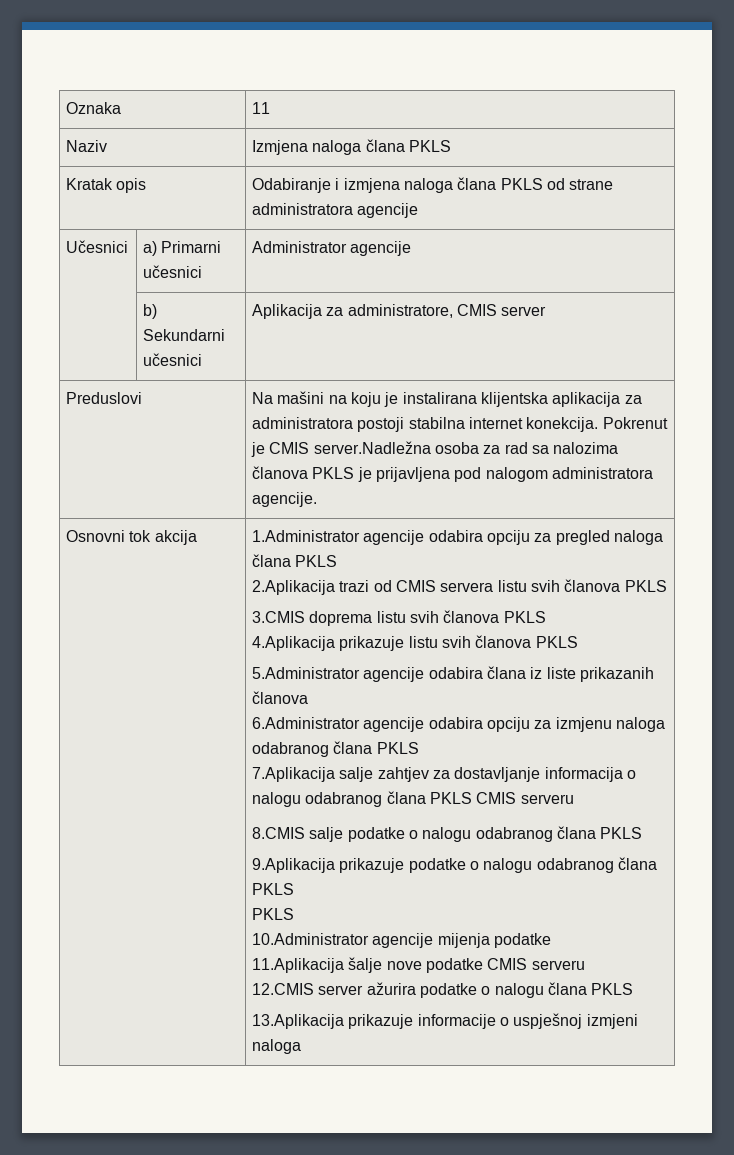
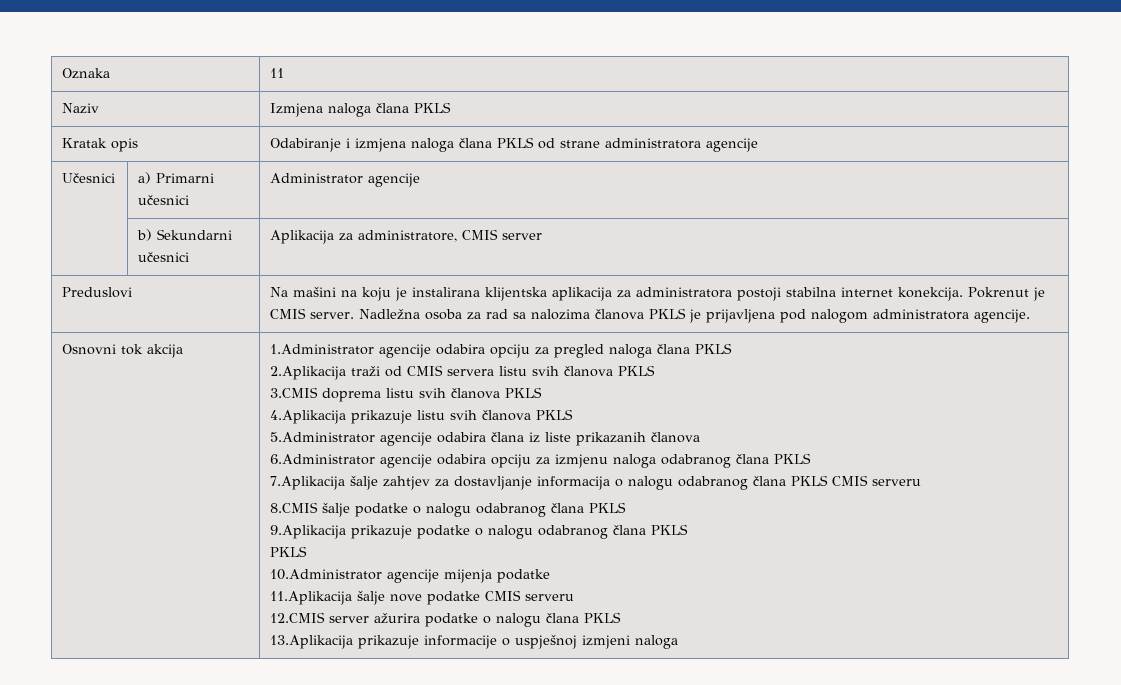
[313,441,431,454] server.Nadležna -> [310,309,421,319] server. Nadležna
[339,580,370,592] trazi -> [351,366,381,376] traži
[339,767,374,782] salje -> [350,475,379,490] šalje
[309,827,344,842] salje -> [322,502,351,517] šalje

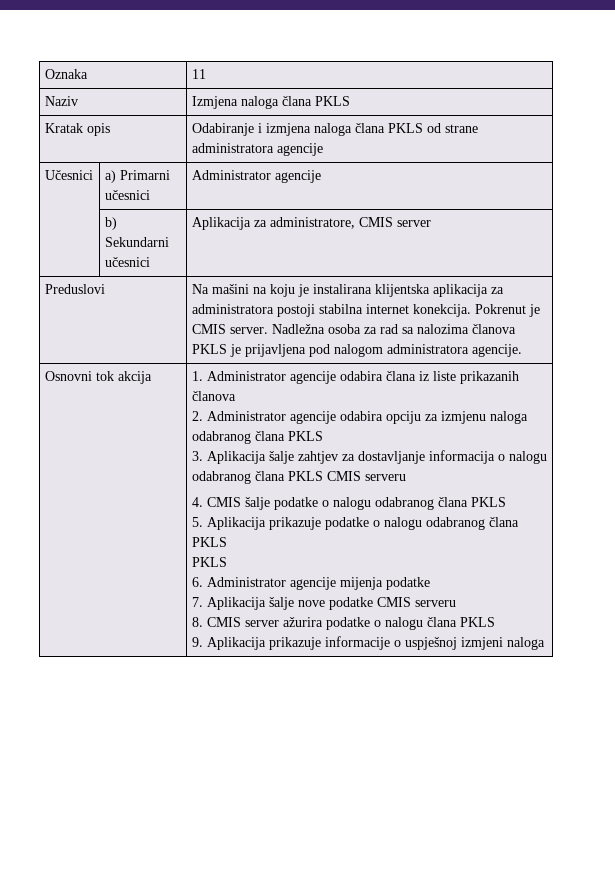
[270,343,733,358] [270,365,656,380] [270,387,543,402] [270,409,574,424] [270,432,376,443] 1.Administrator agencije odabira opciju za pregled naloga člana PKLS // 2.Aplikacija traži od CMIS servera listu svih članova PKLS // 3.CMIS doprema listu svih članova PKLS // 4.Aplikacija prikazuje listu svih članova PKLS // 5.Administrator -> [191,371,286,381] 1. Administrator
[270,454,376,465] 6.Administrator -> [191,411,286,421] 2. Administrator
[270,476,346,490] 7.Aplikacija -> [191,451,266,464] 3. Aplikacija
[270,502,319,513] 8.CMIS -> [191,497,241,507] 4. CMIS
[270,525,347,539] 9.Aplikacija -> [191,517,266,530] 5. Aplikacija
[270,569,383,580] 10.Administrator -> [191,577,286,587] 6. Administrator
[270,591,353,605] 11.Aplikacija -> [191,597,266,610] 7. Aplikacija
[270,612,326,623] 12.CMIS -> [191,617,241,627] 8. CMIS
[270,635,354,649] 13.Aplikacija -> [191,637,266,650] 9. Aplikacija

